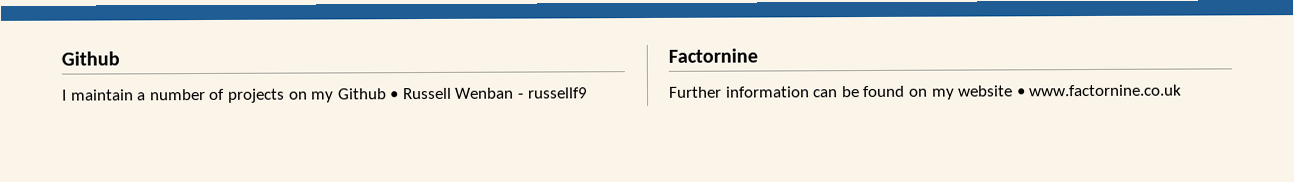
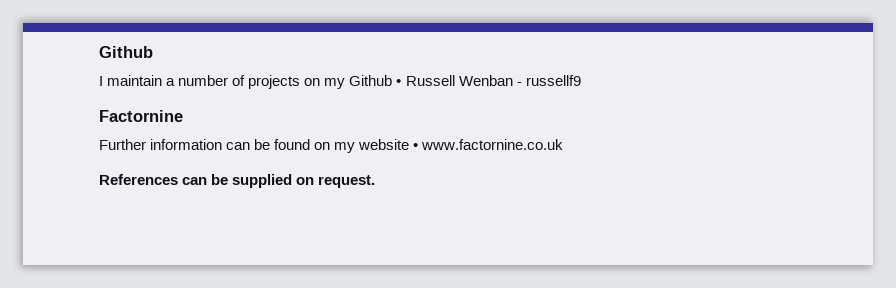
(1183, 90) none -> [99,174,376,188] // References can be supplied on request.

